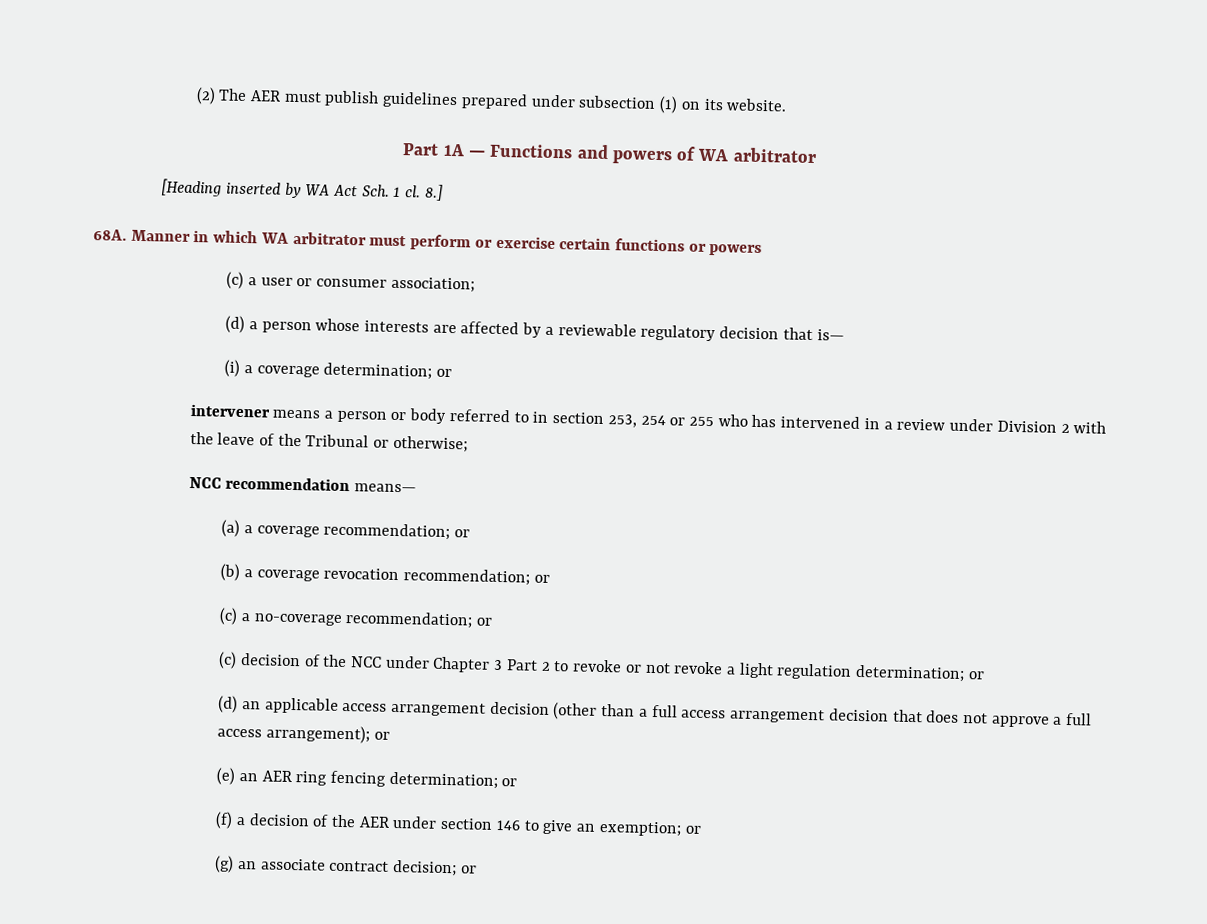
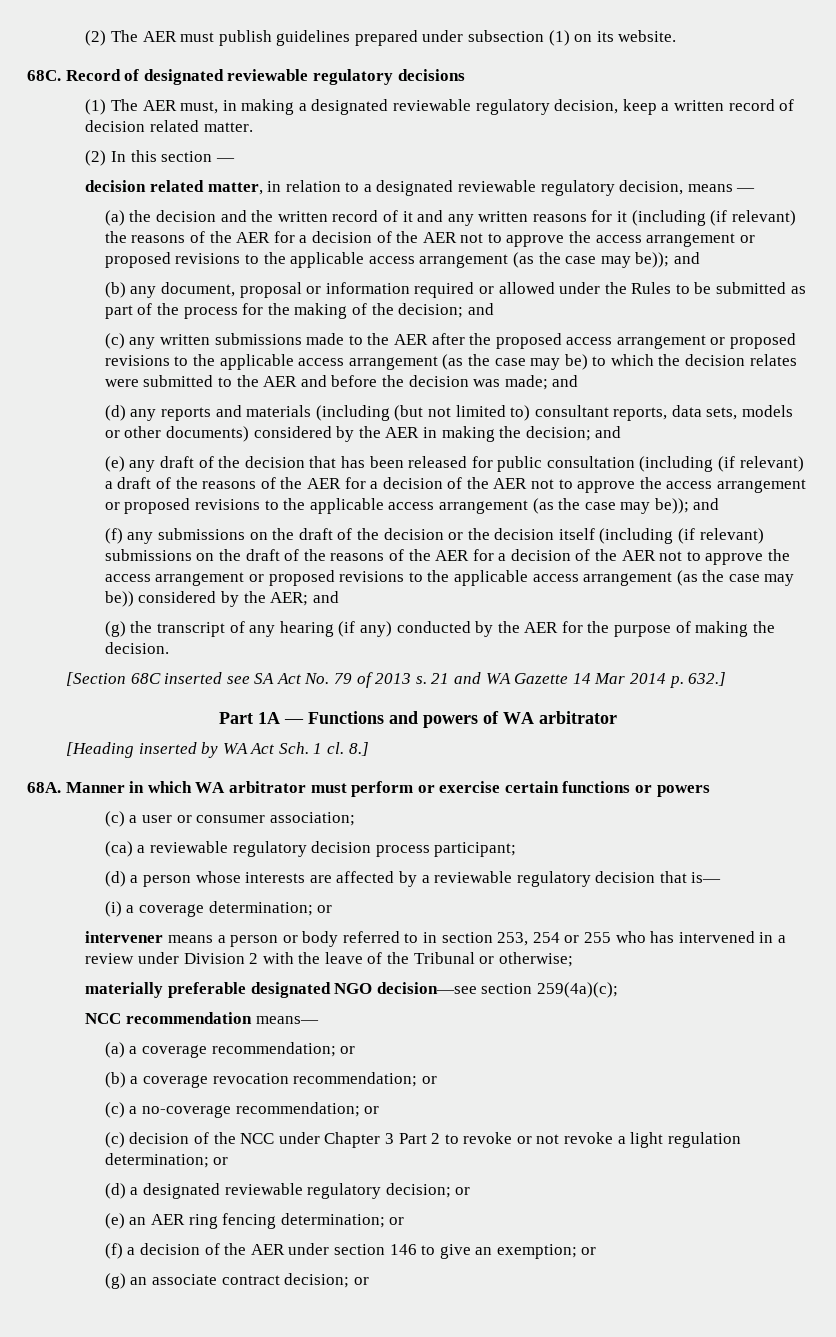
(788, 105) none -> [27,69,465,85] [85,99,795,115] [85,120,253,132] [85,150,235,166] [85,180,756,196] [104,210,796,226] [104,231,755,247] [104,252,700,268] [104,282,806,298] [104,303,494,319] [104,333,797,349] [104,354,797,370] [104,375,579,390] [104,405,794,421] [104,426,622,442] [104,456,804,472] [104,477,807,493] [104,498,720,514] [104,528,764,544] [104,549,791,565] [104,570,795,586] [104,591,339,607] [104,621,775,637] [104,642,169,654] [65,672,727,688] // 68C. Record of designated reviewable regulatory decisions // (1) The AER must, in making a designated reviewable regulatory decision, keep a written record of decision related matter. // (2) In this section — // decision related matter, in relation to a designated reviewable regulatory decision, means — // (a) the decision and the written record of it and any written reasons for it (including (if relevant) the reasons of the AER for a decision of the AER not to approve the access arrangement or proposed revisions to the applicable access arrangement (as the case may be)); and // (b) any document, proposal or information required or allowed under the Rules to be submitted as part of the process for the making of the decision; and // (c) any written submissions made to the AER after the proposed access arrangement or proposed revisions to the applicable access arrangement (as the case may be) to which the decision relates were submitted to the AER and before the decision was made; and // (d) any reports and materials (including (but not limited to) consultant reports, data sets, models or other documents) considered by the AER in making the decision; and // (e) any draft of the decision that has been released for public consultation (including (if relevant) a draft of the reasons of the AER for a decision of the AER not to approve the access arrangement or proposed revisions to the applicable access arrangement (as the case may be)); and // (f) any submissions on the draft of the decision or the decision itself (including (if relevant) submissions on the draft of the reasons of the AER for a decision of the AER not to approve the access arrangement or proposed revisions to the applicable access arrangement (as the case may be)) considered by the AER; and // (g) the transcript of any hearing (if any) conducted by the AER for the purpose of making the decision. // [Section 68C inserted see SA Act No. 79 of 2013 s. 21 and WA Gazette 14 Mar 2014 p. 632.]
(475, 284) none -> [104,841,517,857] // (ca) a reviewable regulatory decision process participant;
(468, 444) none -> [85,982,618,998] // materially preferable designated NGO decision—see section 259(4a)(c);
[241,697,1093,728] [217,724,370,744] an applicable access arrangement decision (other than a full access arrangement decision that does not approve a full access arrangement); -> [130,1183,451,1199] a designated reviewable regulatory decision;

